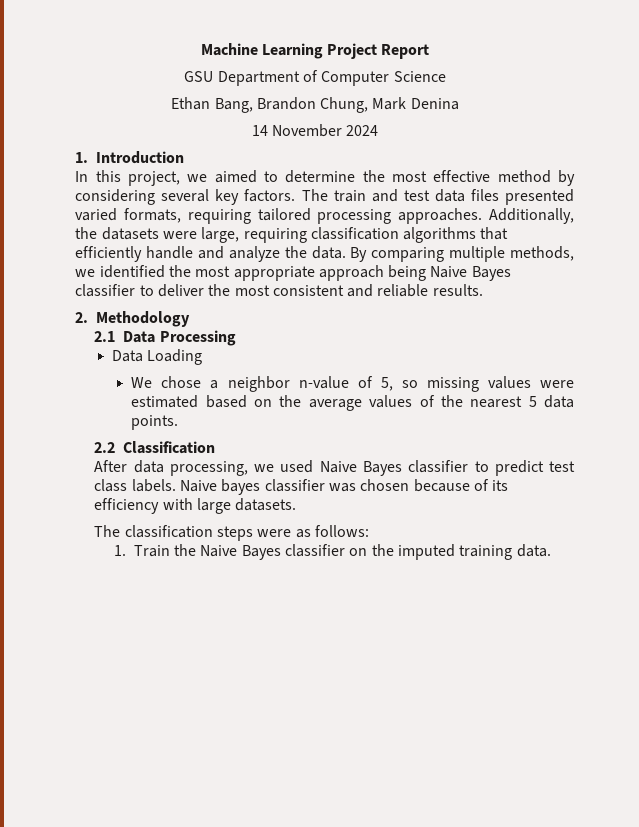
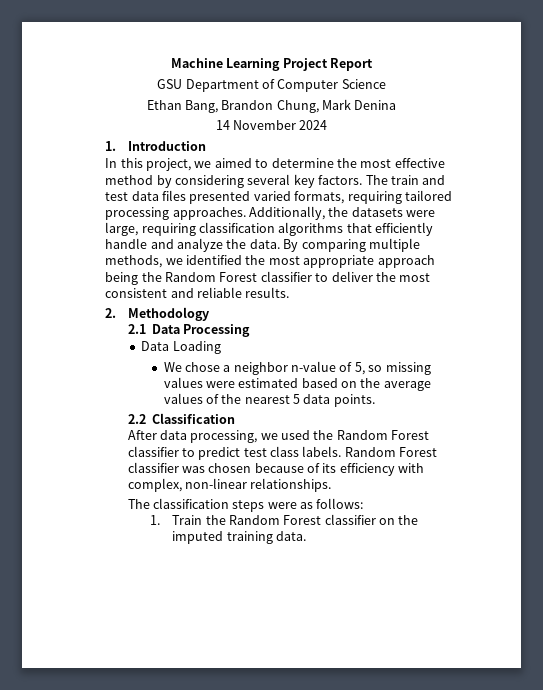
[430,266,511,281] Naive Bayes -> [141,272,258,282] the Random Forest
[319,461,402,476] Naive Bayes -> [313,430,430,440] the Random Forest
[180,479,261,495] Naive bayes -> [344,447,438,457] Random Forest
[197,498,297,514] large datasets. -> [127,478,332,492] complex, non-linear relationships.
[200,545,281,560] Naive Bayes -> [228,515,322,525] Random Forest

